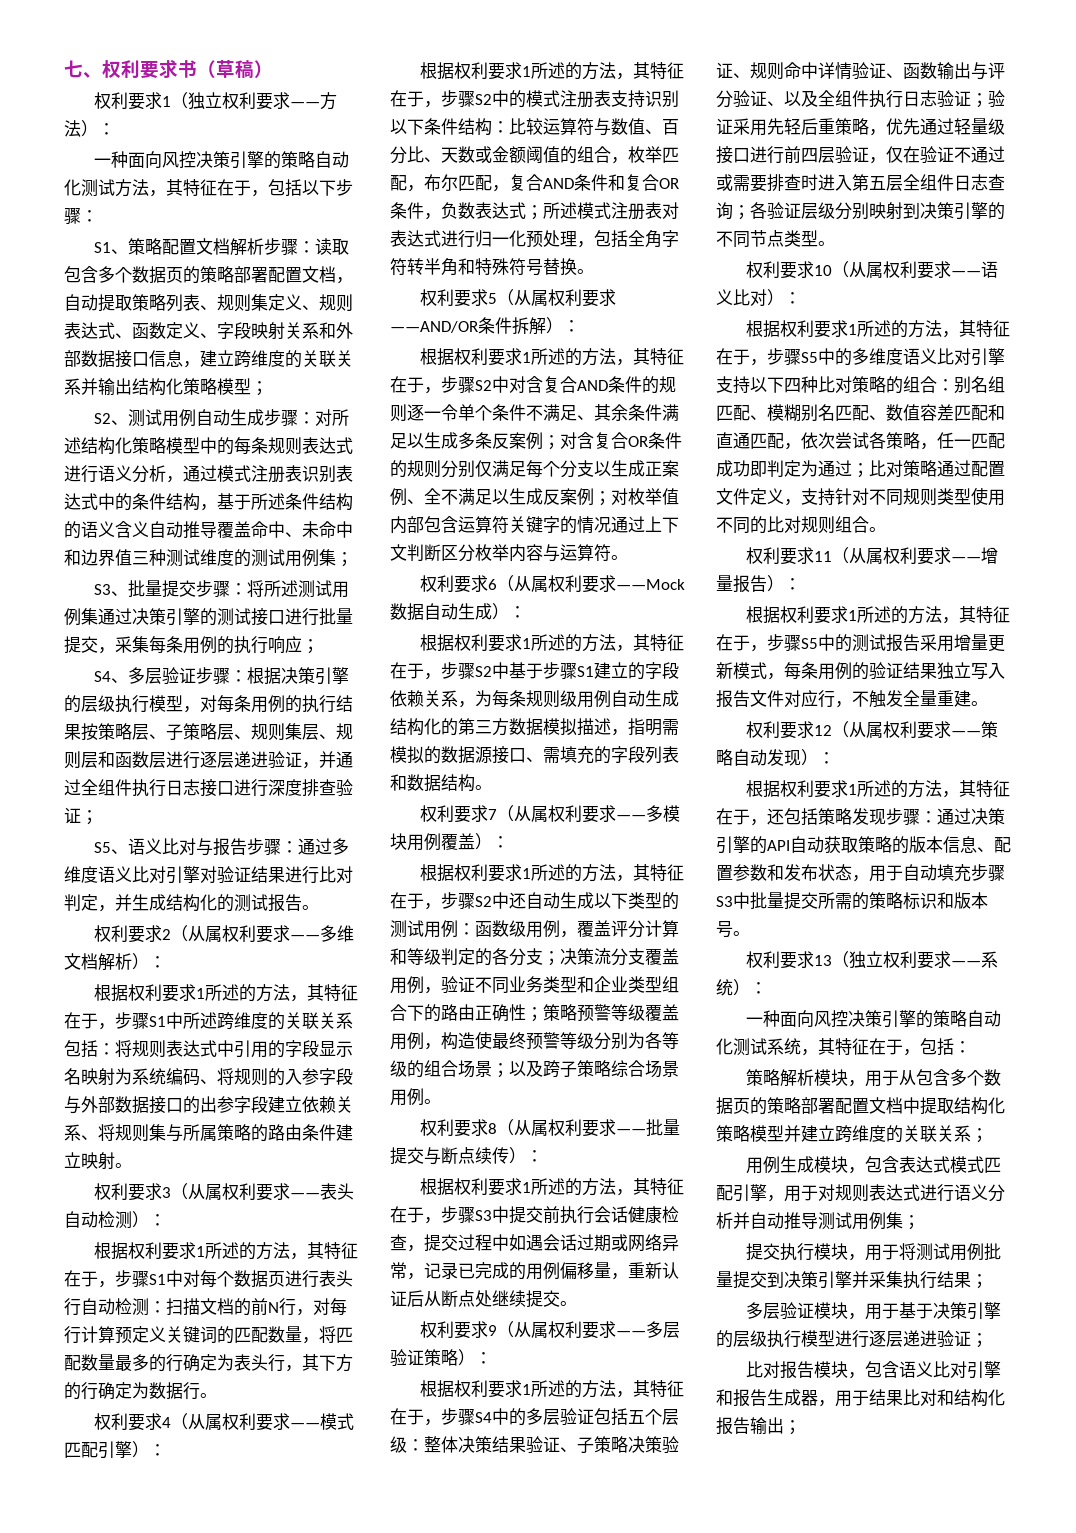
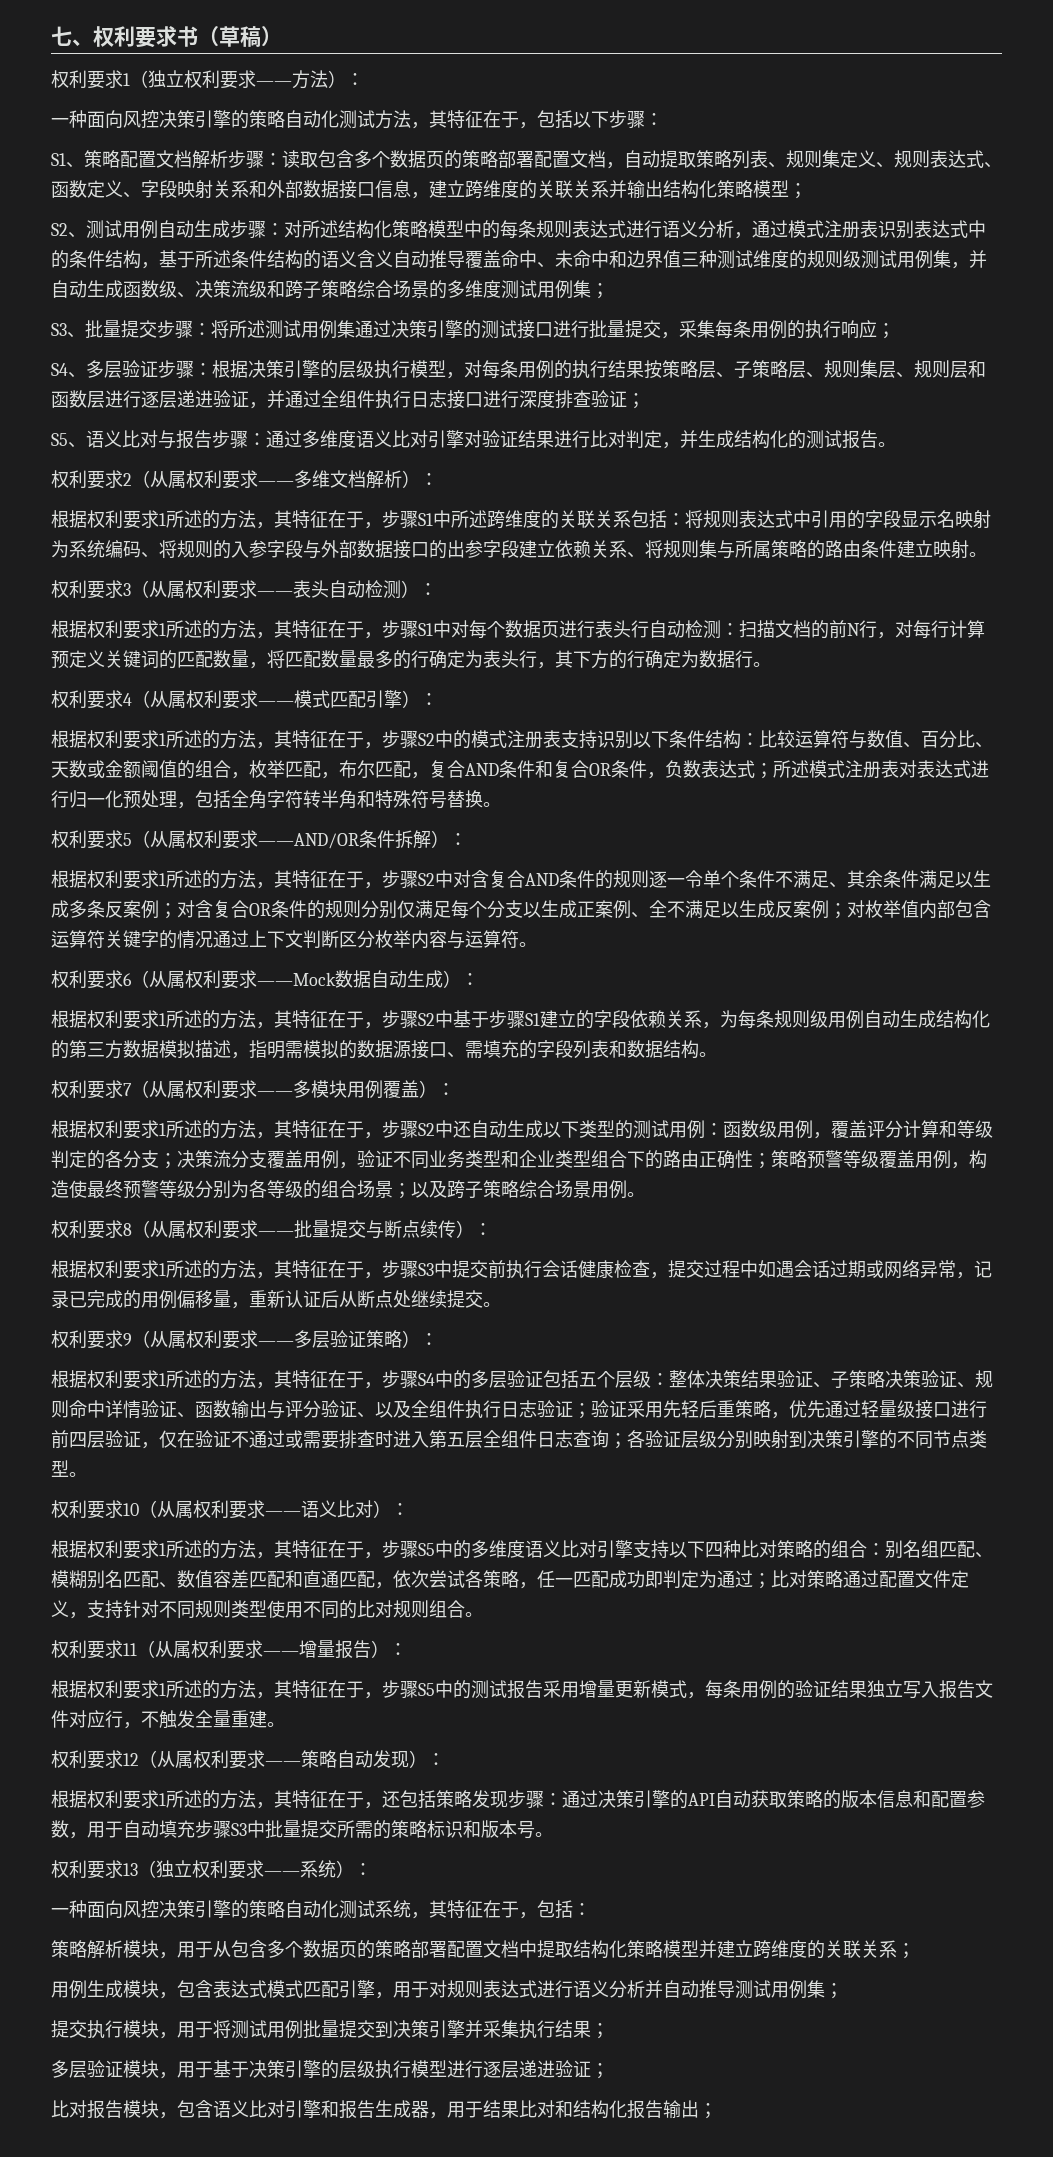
(251, 558) none -> [807,250,987,269] [51,280,501,299] 规则级测试用例集，并自动生成函数级、决策流级和跨子策略综合场景的多维度
[977,847,994,852] 、 -> [913,1790,931,1808] 和
[767,864,852,881] 和发布状态 -> (69, 1829) none

